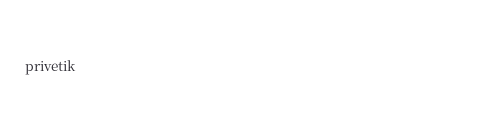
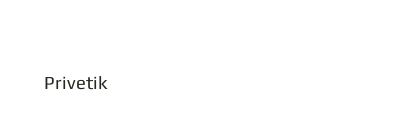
[25,60,76,75] privetik -> [44,76,108,90] Privetik

